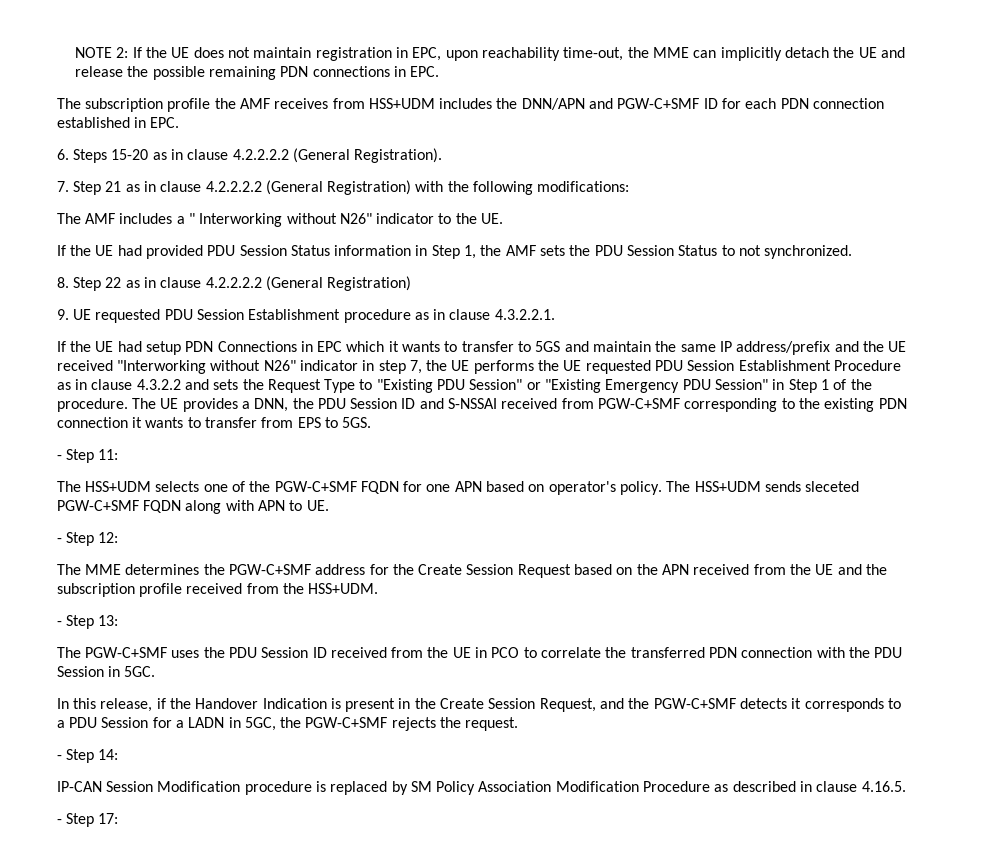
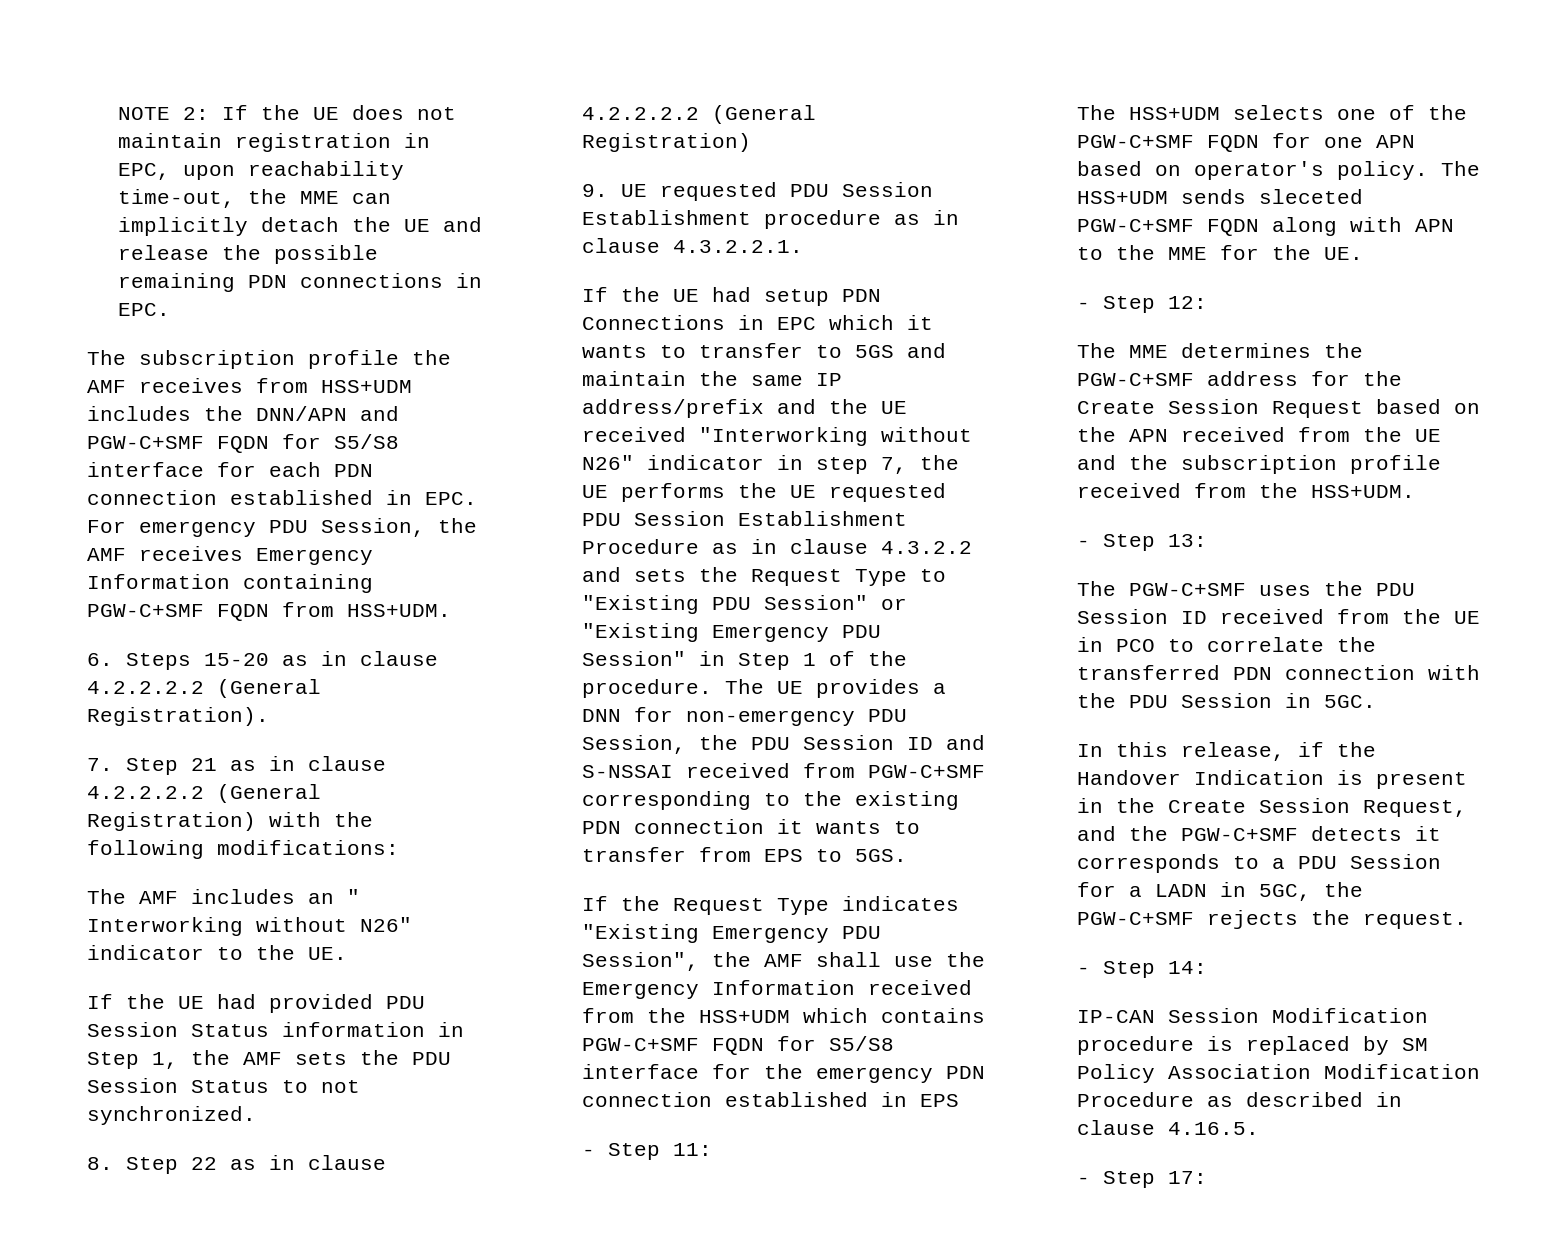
[703,98,718,109] ID -> [216,434,399,453] [86,462,204,477] FQDN for S5/S8 interface
(180, 122) none -> [86,518,477,537] [86,546,373,565] [86,574,373,593] [86,602,451,621] For emergency PDU Session, the AMF receives Emergency Information containing PGW-C+SMF FQDN from HSS+UDM.
[176,216,185,224] a -> [307,893,334,904] an
[254,398,289,412] DNN, -> [581,707,907,726] [581,735,686,754] DNN for non-emergency PDU Session,
(372, 422) none -> [581,896,959,915] [581,924,881,943] [581,952,985,971] [581,980,972,999] [581,1008,985,1023] [581,1036,894,1055] [581,1064,985,1083] [581,1092,959,1107] // If the Request Type indicates "Existing Emergency PDU Session", the AMF shall use the Emergency Information received from the HSS+UDM which contains PGW-C+SMF FQDN for S5/S8 interface for the emergency PDN connection established in EPS
(303, 505) none -> [1115,245,1311,260] the MME for the

